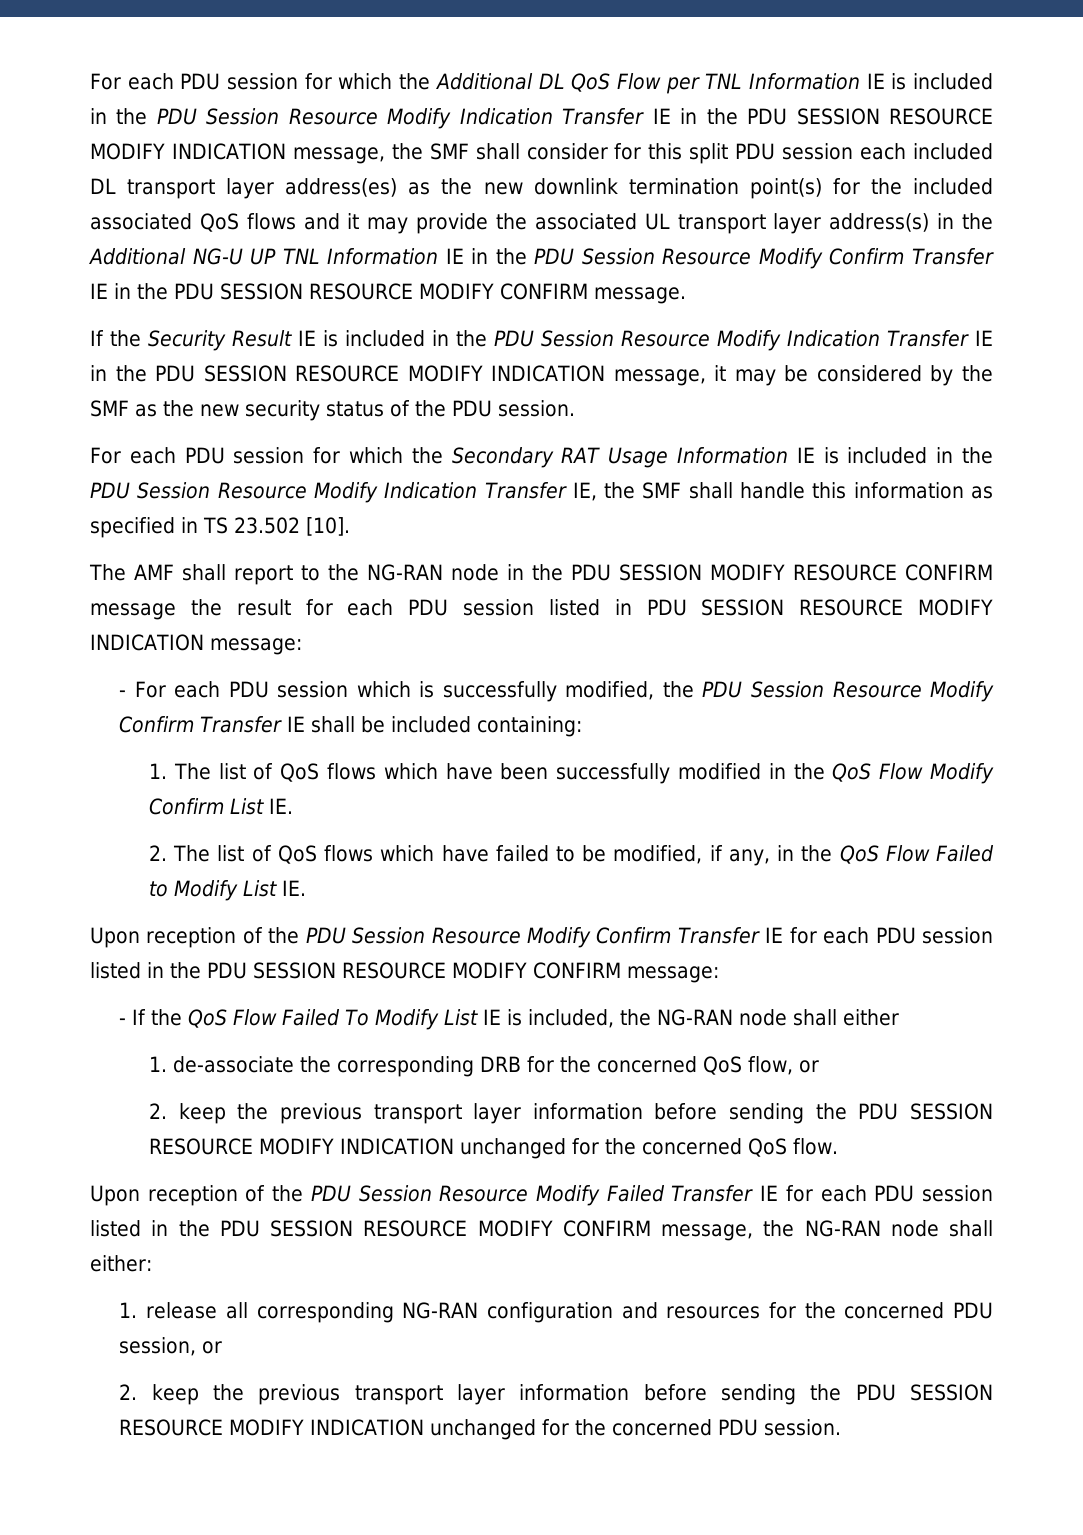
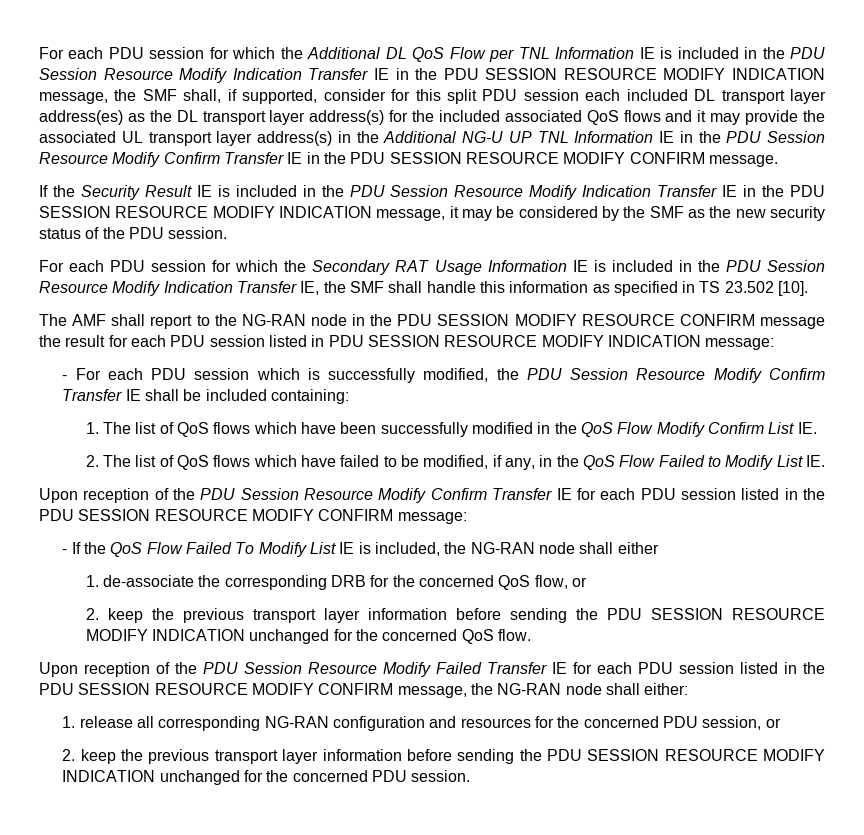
[475,143,520,160] shall -> [183,89,318,104] shall, if supported,
[483,178,822,199] new downlink termination point(s) -> [176,110,385,125] DL transport layer address(s)

